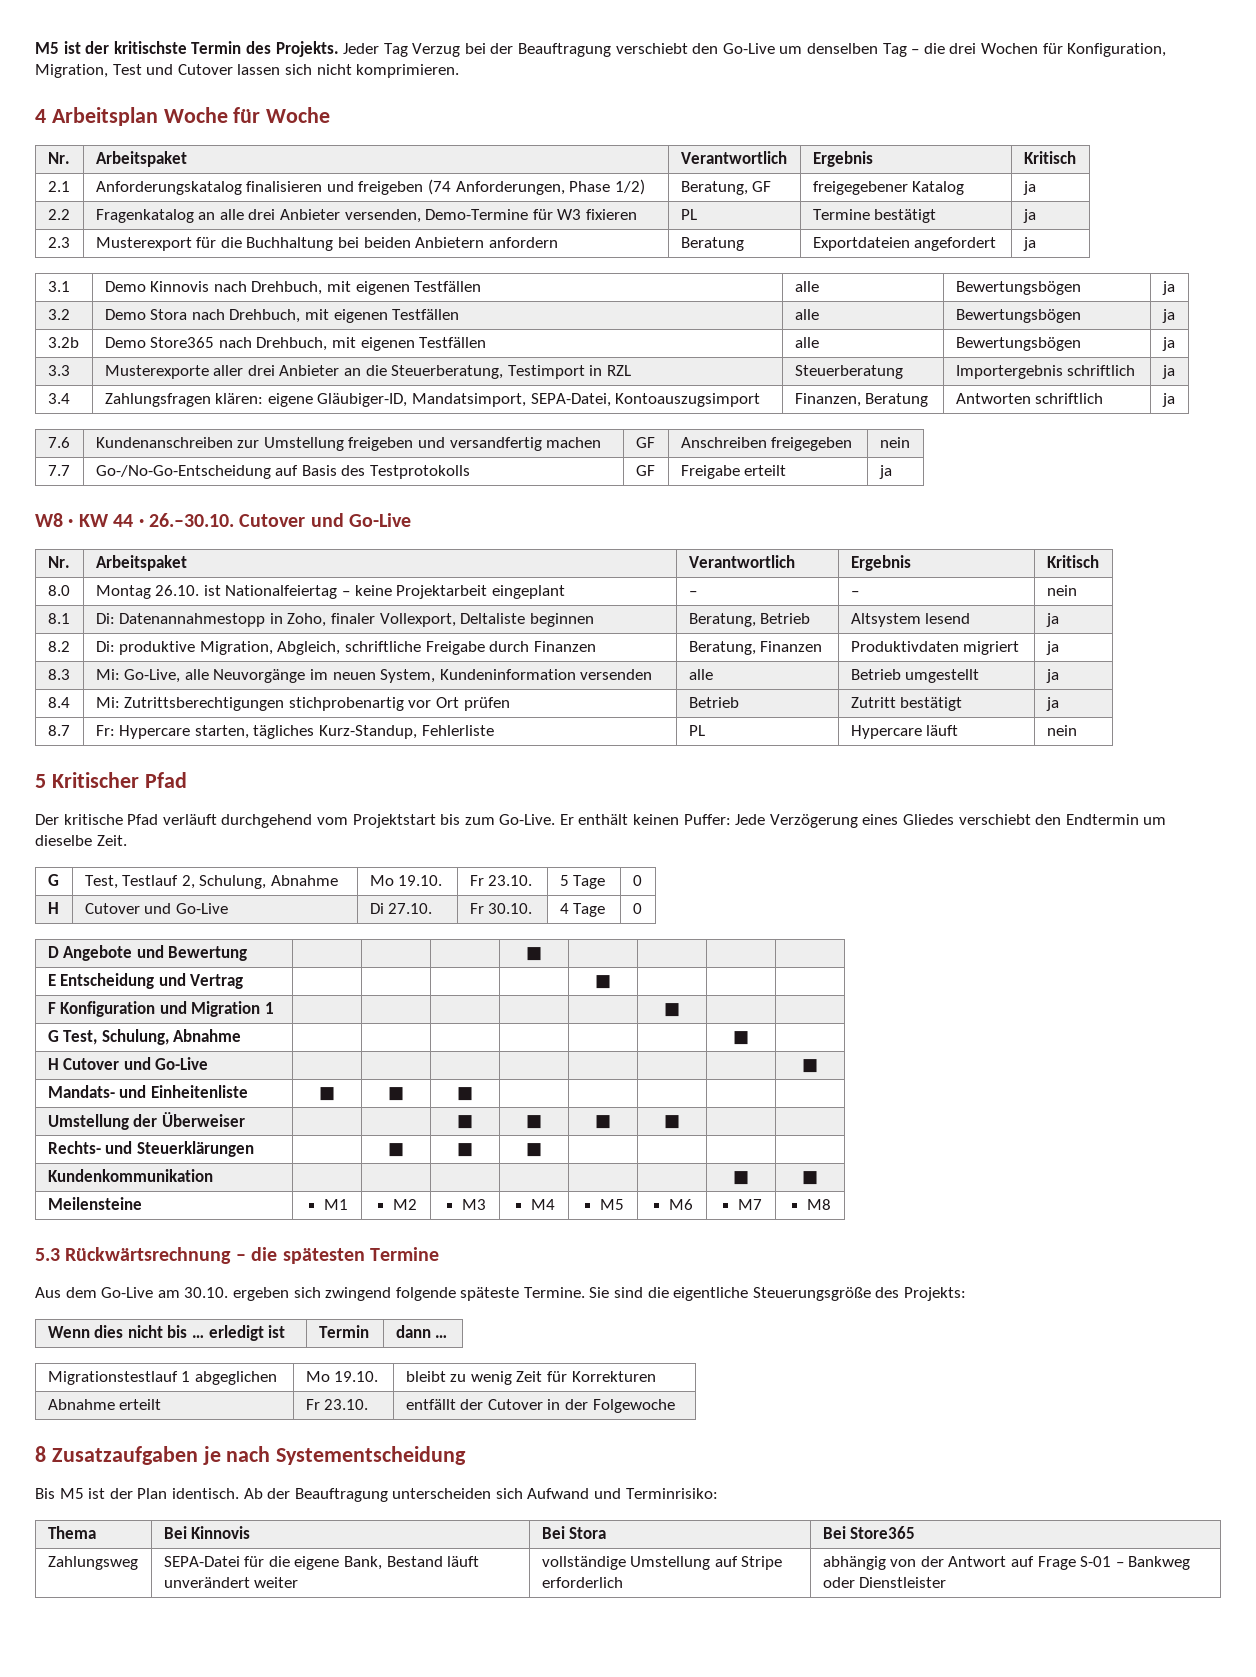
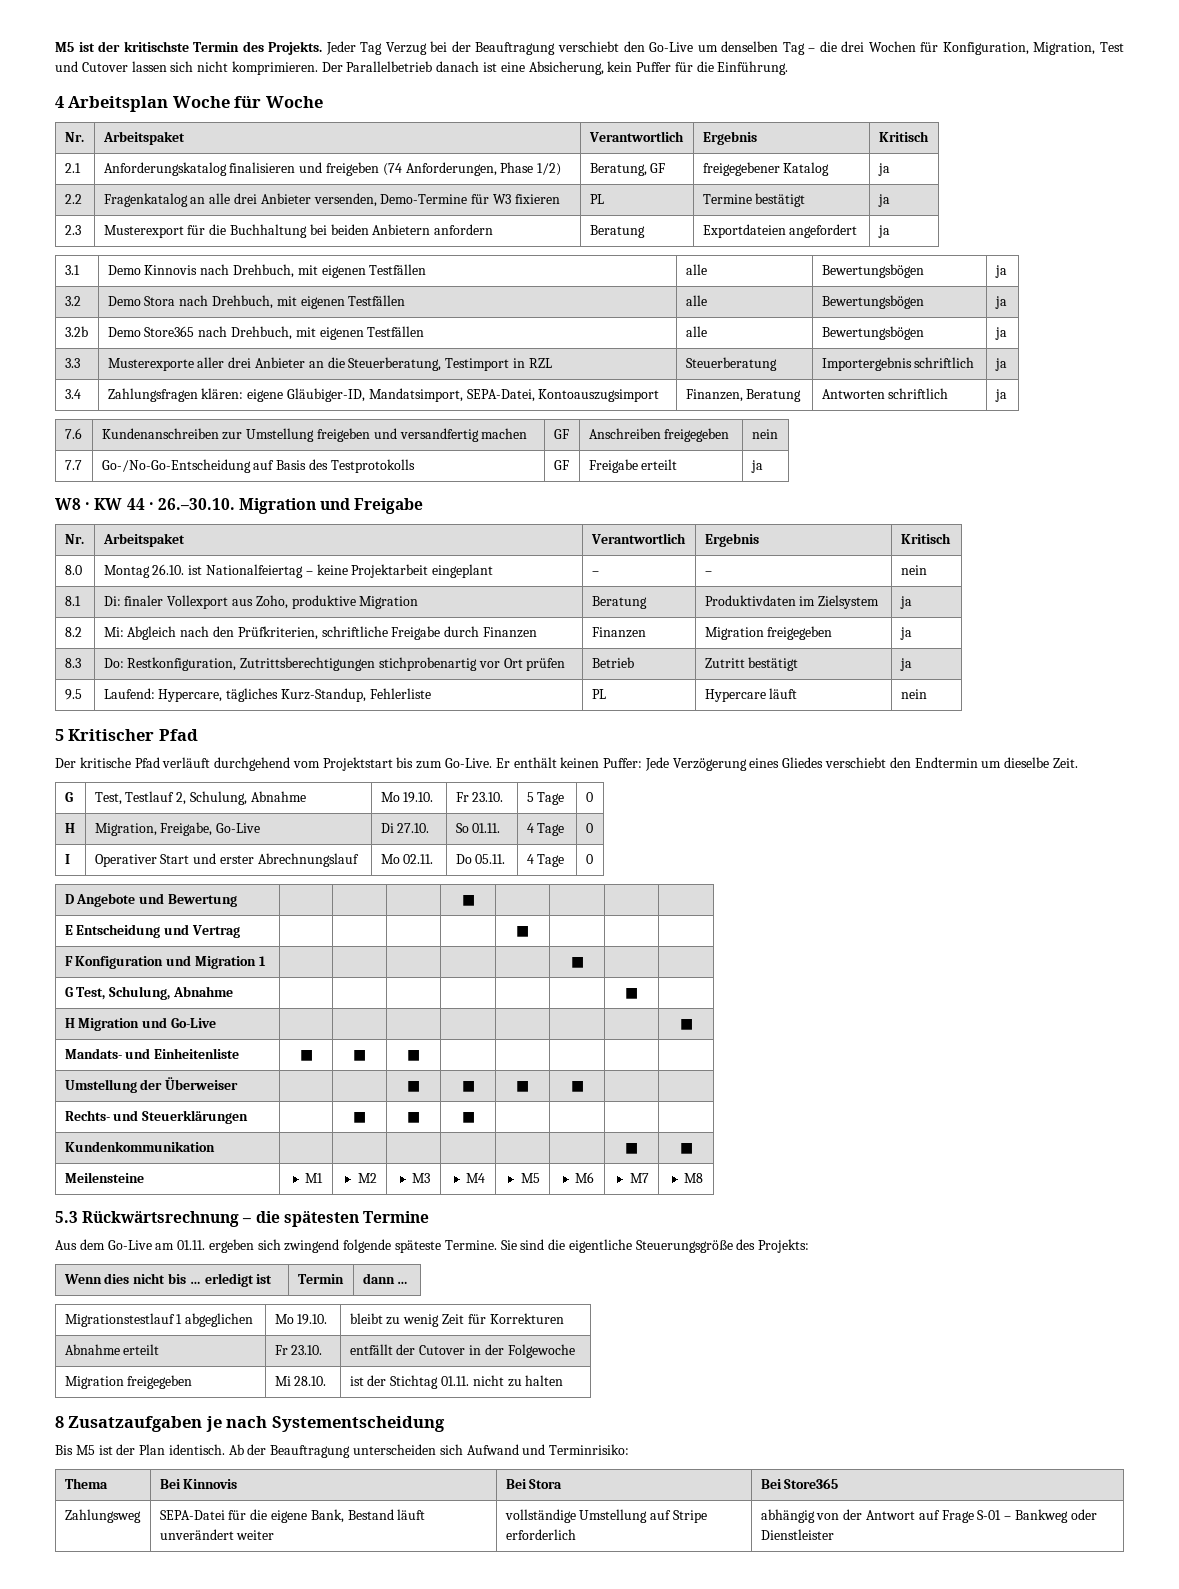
(460, 71) none -> [321,61,789,75] Der Parallelbetrieb danach ist eine Absicherung, kein Puffer für die Einführung.
[239,513,412,527] Cutover und Go-Live -> [239,498,424,514] Migration und Freigabe
[119,613,594,627] [688,613,811,627] [850,613,971,627] [1045,613,1059,627] [47,641,70,652] [95,641,341,655] Datenannahmestopp in Zoho, finaler Vollexport, Deltaliste beginnen | Beratung, Betrieb | Altsystem lesend | ja // 8.2 | Di: produktive Migration, Abgleich, -> [124,595,419,609] [591,596,647,609] [704,595,880,609] [899,596,912,609] [64,627,82,637] [103,626,318,640] finaler Vollexport aus Zoho, produktive Migration | Beratung | Produktivdaten im Zielsystem | ja // 8.2 | Mi: Abgleich nach den Prüfkriterien,
[688,641,823,655] [850,641,1020,655] Beratung, Finanzen | Produktivdaten migriert -> [591,627,646,638] [704,626,833,640] Finanzen | Migration freigegeben
[95,669,653,683] [688,669,713,680] [850,669,980,683] [1045,669,1059,683] [47,697,70,708] [95,697,120,708] Mi: Go-Live, alle Neuvorgänge im neuen System, Kundeninformation versenden | alle | Betrieb umgestellt | ja // 8.4 | Mi: -> [103,657,237,671] Do: Restkonfiguration,
[47,725,70,736] [95,725,249,739] 8.7 | Fr: Hypercare starten, -> [64,689,82,700] [103,688,223,702] 9.5 | Laufend: Hypercare,
[84,903,172,914] Cutover und -> [94,822,213,836] Migration, Freigabe,
[469,903,533,914] Fr 30.10. -> [455,823,501,833] [526,823,565,836] [585,823,593,833] [64,854,70,864] [94,853,359,867] [380,854,434,864] [455,854,506,864] So 01.11. | 4 Tage | 0 // I | Operativer Start und erster Abrechnungslauf | Mo 02.11. | Do 05.11.
[63,1058,120,1070] Cutover -> [78,1018,140,1031] Migration
[184,1287,229,1298] 30.10. -> [177,1240,206,1250] 01.11.
(675, 1406) none -> [64,1375,193,1389] [274,1376,327,1386] [349,1375,564,1389] // Migration freigegeben | Mi 28.10. | ist der Stichtag 01.11. nicht zu halten

